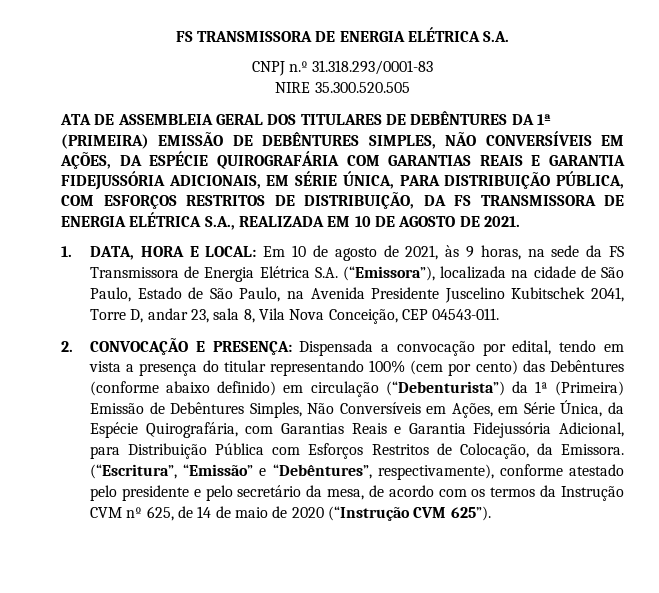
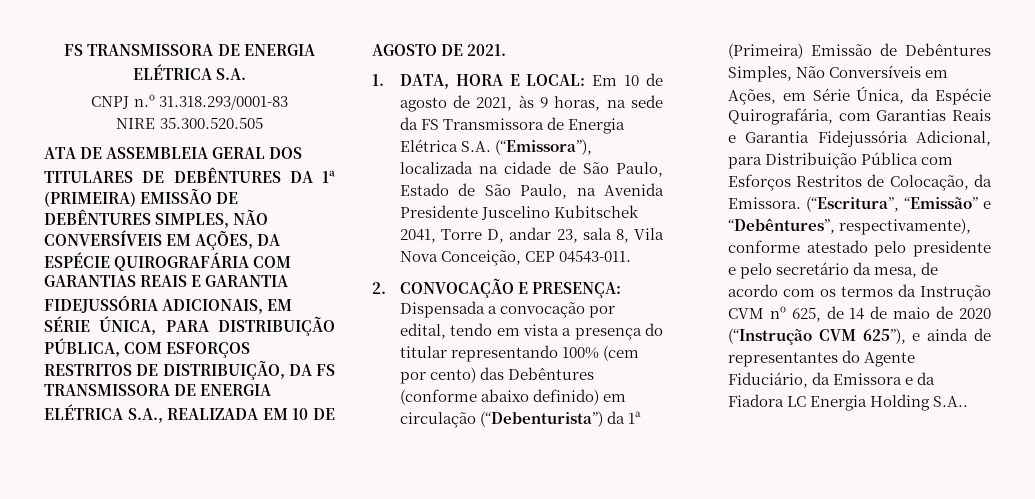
[450,506,491,521] 625”). -> [862,328,991,344] [727,350,915,367] [727,372,936,388] [727,394,969,411] 625”), e ainda de representantes do Agente Fiduciário, da Emissora e da Fiadora LC Energia Holding S.A..

